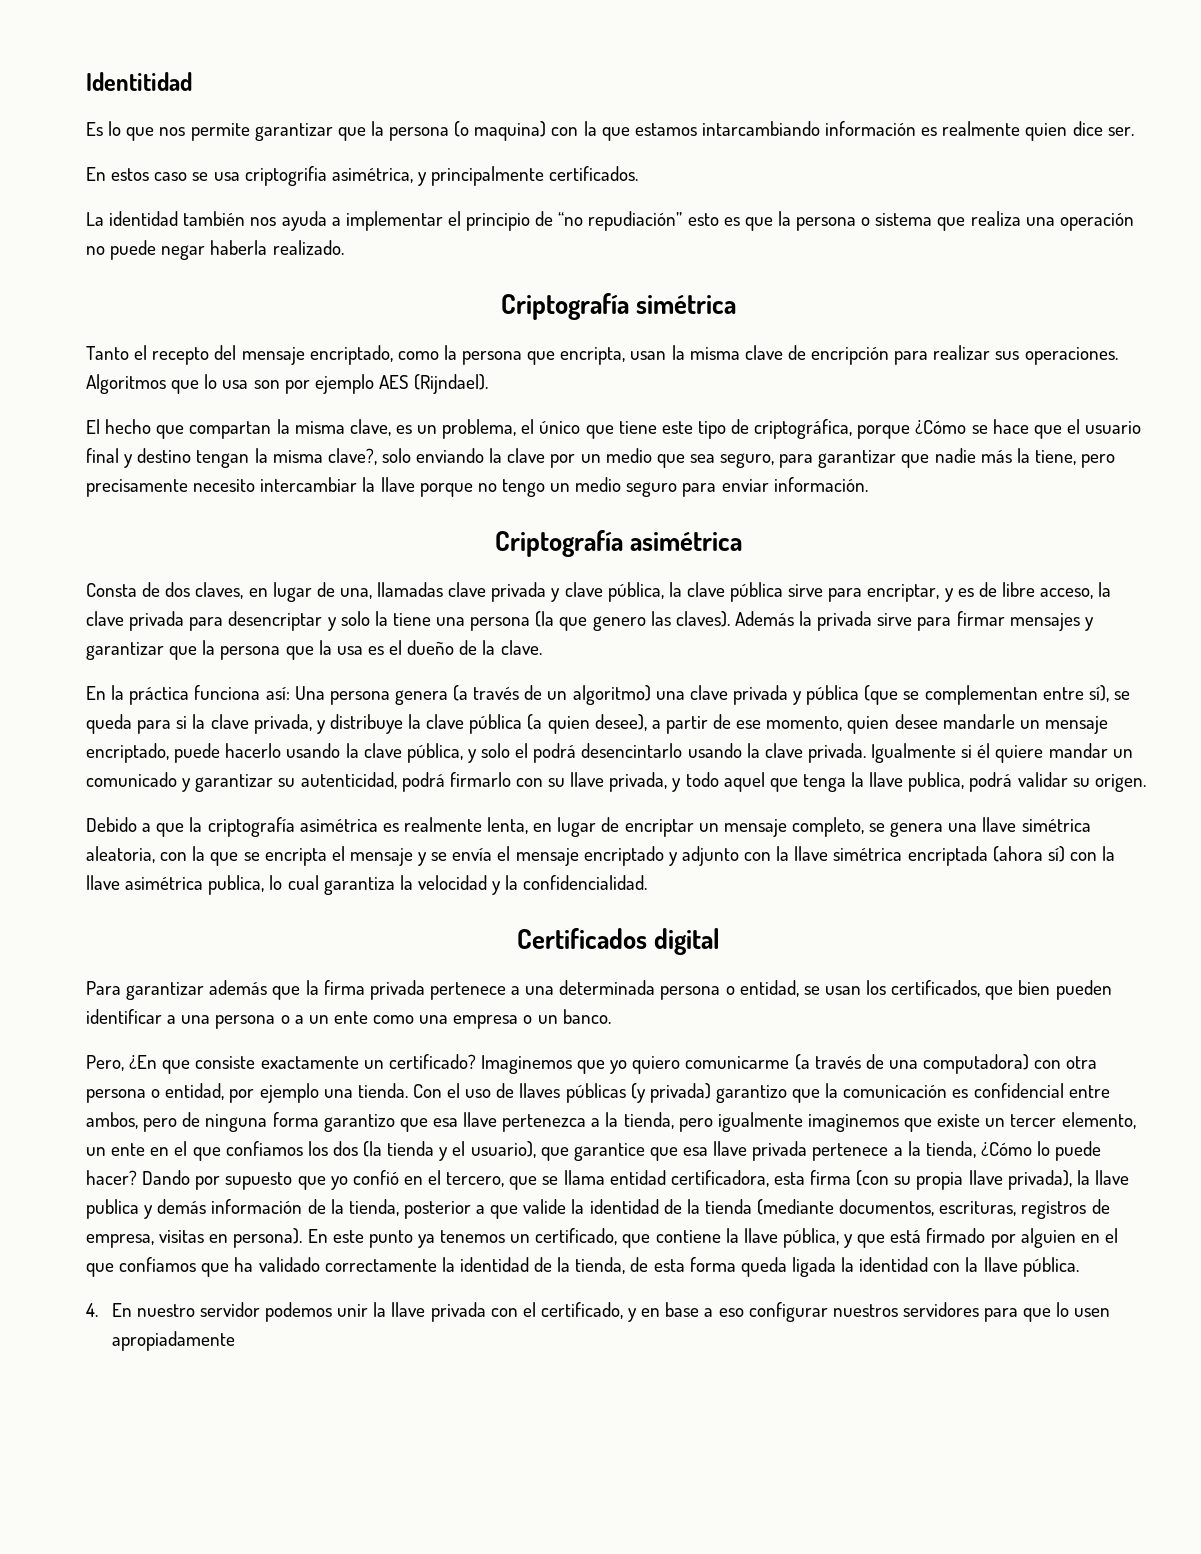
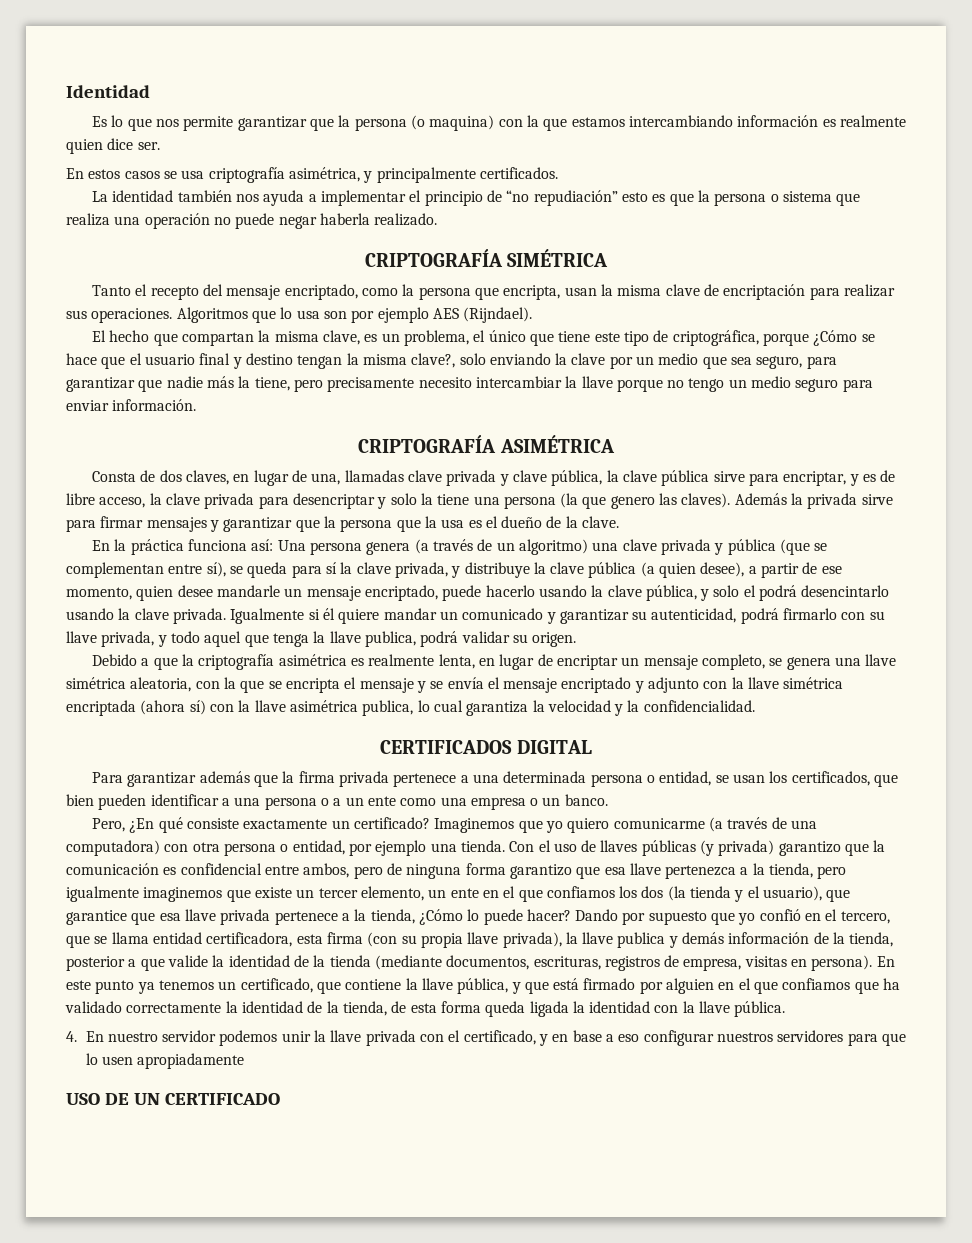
[86,72,192,91] Identitidad -> [66,85,150,98] Identidad
[701,121,820,136] intarcambiando -> [628,115,733,127] intercambiando
[154,172,188,181] caso -> [124,171,160,179] casos
[244,166,327,186] criptogrifia -> [208,167,285,183] criptografía
[500,293,737,320] Criptografía simétrica -> [364,249,609,267] CRIPTOGRAFÍA SIMÉTRICA
[811,347,890,365] encripción -> [723,284,806,300] encriptación
[494,530,743,557] Criptografía asimétrica -> [358,435,615,453] CRIPTOGRAFÍA ASIMÉTRICA
[176,716,188,729] si -> [325,562,337,574] sí
[516,928,721,955] Certificados digital -> [380,740,592,754] CERTIFICADOS DIGITAL
[162,1060,191,1074] que -> [158,817,183,833] qué
(235, 1341) none -> [66,1093,280,1105] // USO DE UN CERTIFICADO

